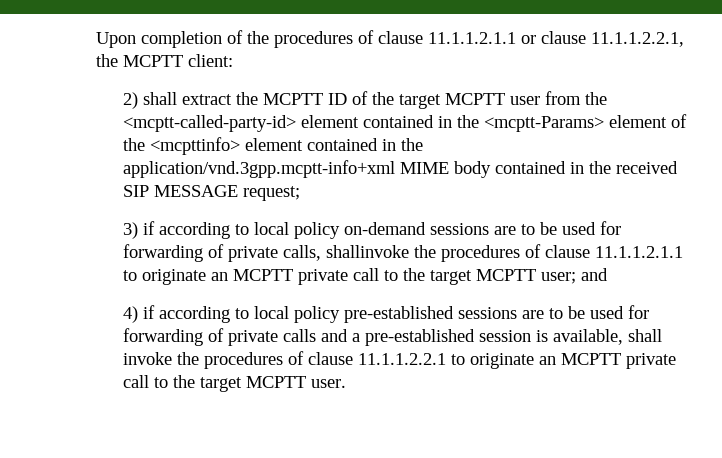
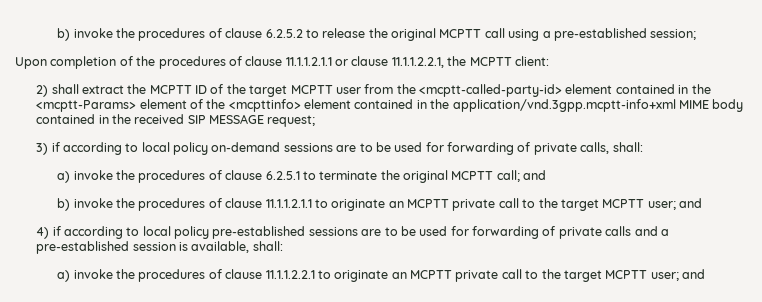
(96, 40) none -> [57,28,697,41] b) invoke the procedures of clause 6.2.5.2 to release the original MCPTT call using a pre-established session; //
[325,245,409,258] shallinvoke -> [612,142,643,152] [57,170,547,183] [57,198,113,211] shall: // a) invoke the procedures of clause 6.2.5.1 to terminate the original MCPTT call; and // b) invoke
[627,329,662,342] shall -> [252,241,283,251] [57,270,71,282] shall: // a)
[310,379,346,388] user. -> [650,269,706,281] user; and

